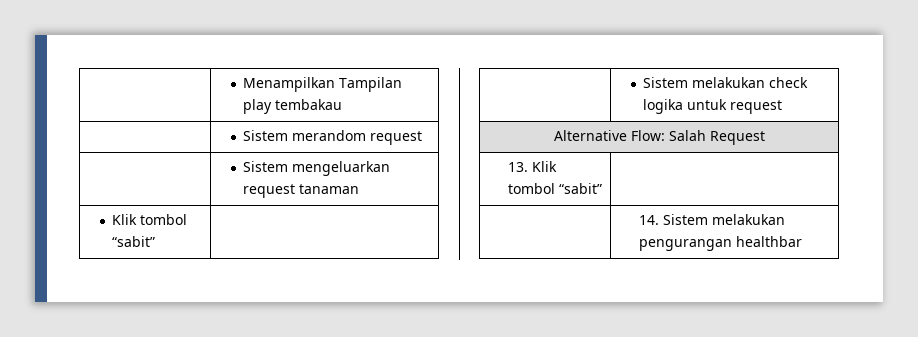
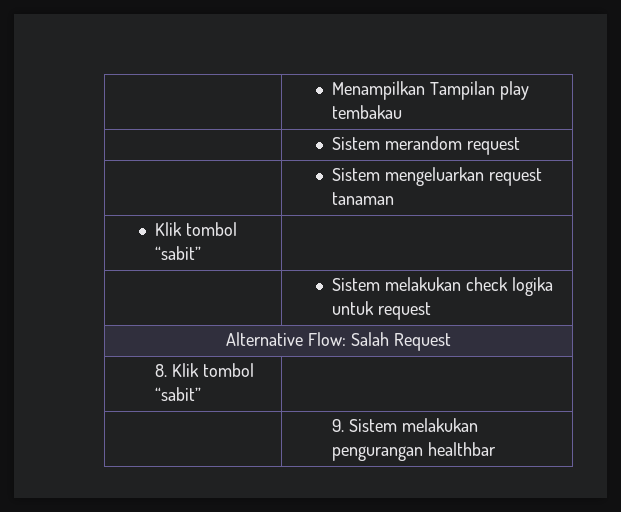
[507,161,557,172] [507,183,602,194] [638,215,659,225] 13. Klik tombol “sabit” | // | 14. -> [155,363,255,377] [155,387,202,401] [332,419,345,432] 8. Klik tombol “sabit” | // | 9.

